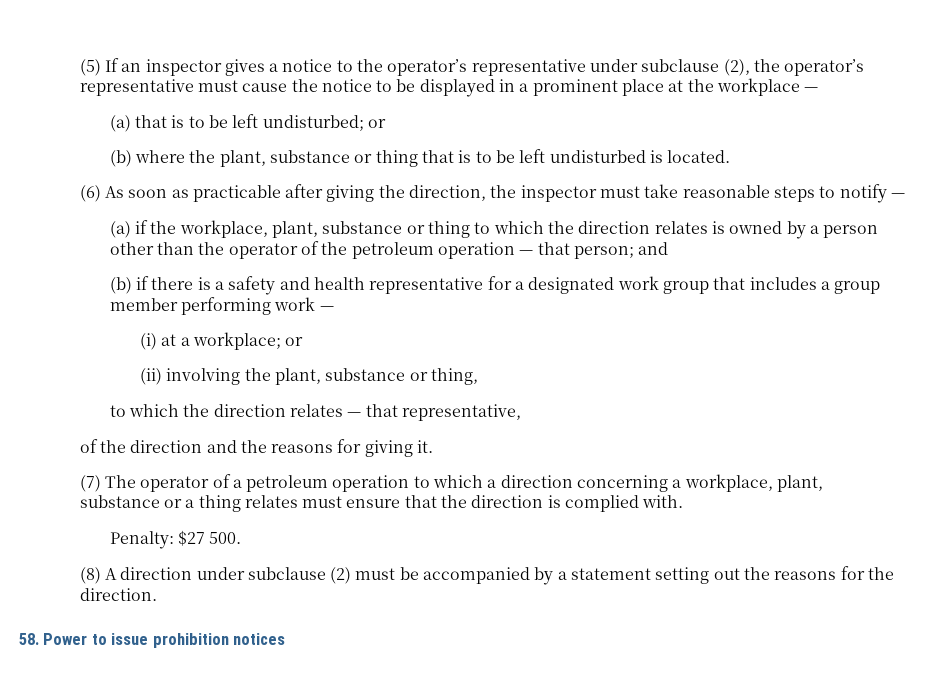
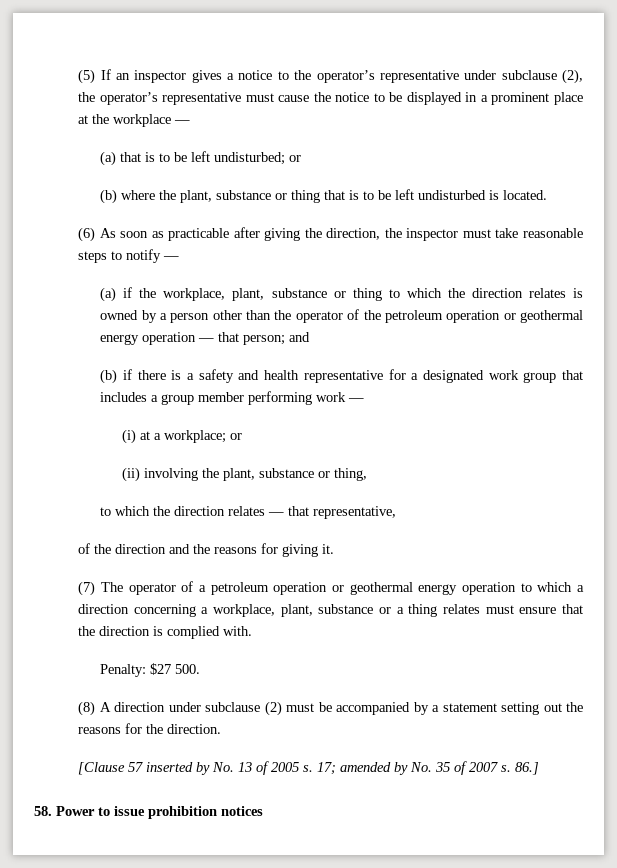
(516, 250) none -> [503,310,583,323] [100,332,197,345] or geothermal energy operation
(410, 483) none -> [331,582,516,595] or geothermal energy operation
(157, 594) none -> [78,761,540,775] // [Clause 57 inserted by No. 13 of 2005 s. 17; amended by No. 35 of 2007 s. 86.]

